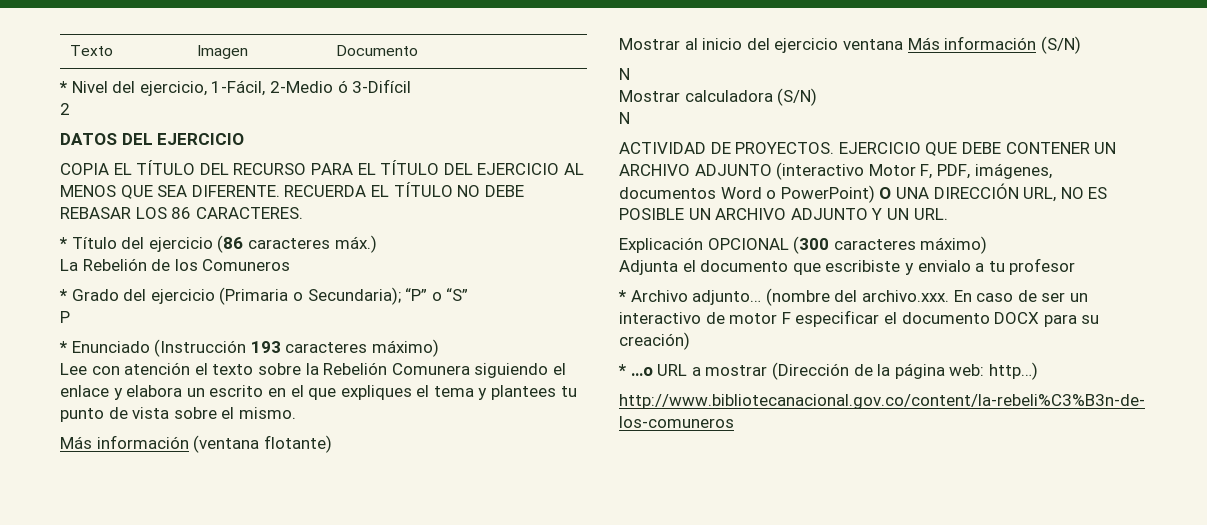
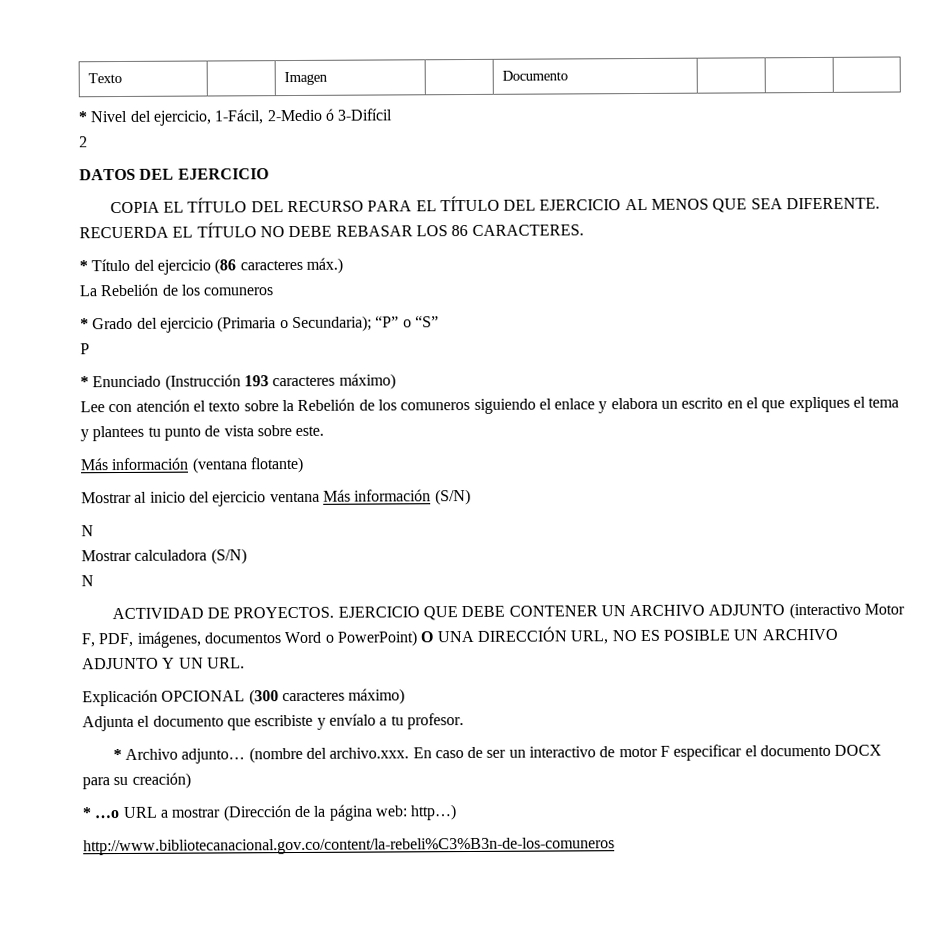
[202,259,291,271] Comuneros -> [203,287,274,296] comuneros
[391,363,470,375] Comunera -> [358,399,471,411] de los comuneros
[221,407,296,419] el mismo. -> [295,425,325,436] este.
[917,260,971,272] envialo -> [328,713,376,726] envíalo
[1009,258,1076,275] profesor -> [406,713,464,730] profesor.

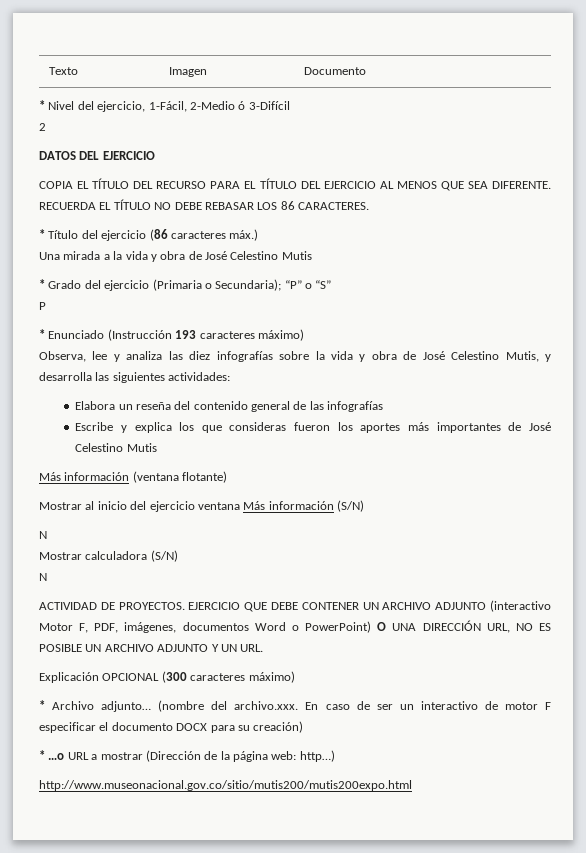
[79,283,274,297] La Rebelión de los comuneros -> [39,251,312,262] Una mirada a la vida y obra de José Celestino Mutis
[80,396,900,414] [80,425,325,442] Lee con atención el texto sobre la Rebelión de los comuneros siguiendo el enlace y elabora un escrito en el que expliques el tema y plantees tu punto de vista sobre este. -> [39,351,551,362] [39,372,231,383] [75,401,384,412] [75,422,552,433] [75,443,157,452] Observa, lee y analiza las diez infografías sobre la vida y obra de José Celestino Mutis, y desarrolla las siguientes actividades: // Elabora un reseña del contenido general de las infografías // Escribe y explica los que consideras fueron los aportes más importantes de José Celestino Mutis
[82,713,464,732] // Adjunta el documento que escribiste y envíalo a tu profesor. -> (295, 677) none
[83,837,615,856] http://www.bibliotecanacional.gov.co/content/la-rebeli%C3%B3n-de-los-comuneros -> [39,780,412,791] http://www.museonacional.gov.co/sitio/mutis200/mutis200expo.html

